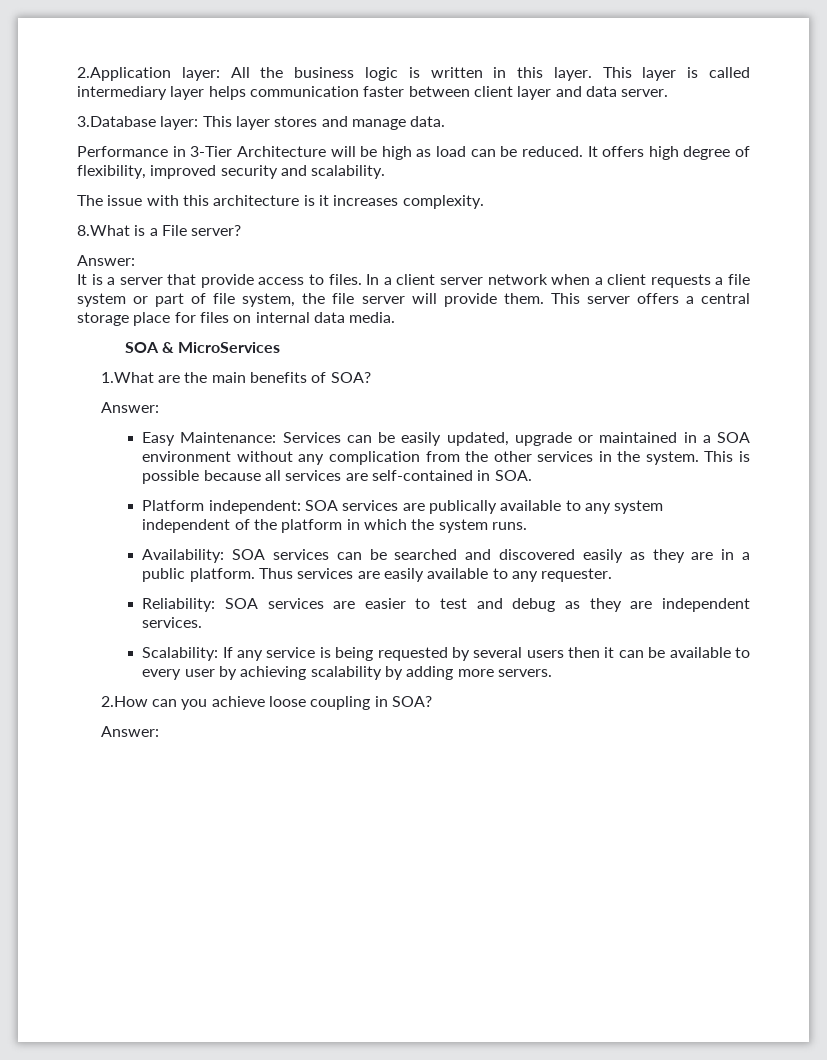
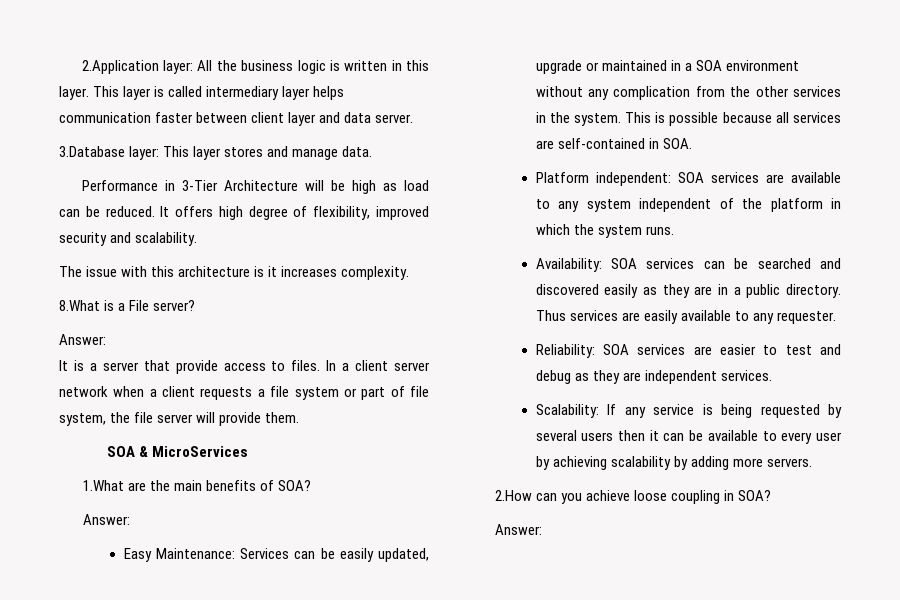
[550,293,750,304] [77,312,396,326] This server offers a central storage place for files on internal data media. -> (300, 417) none
[428,500,497,514] publically -> (784, 178) none
[189,568,255,582] platform. -> [786,284,841,298] directory.

